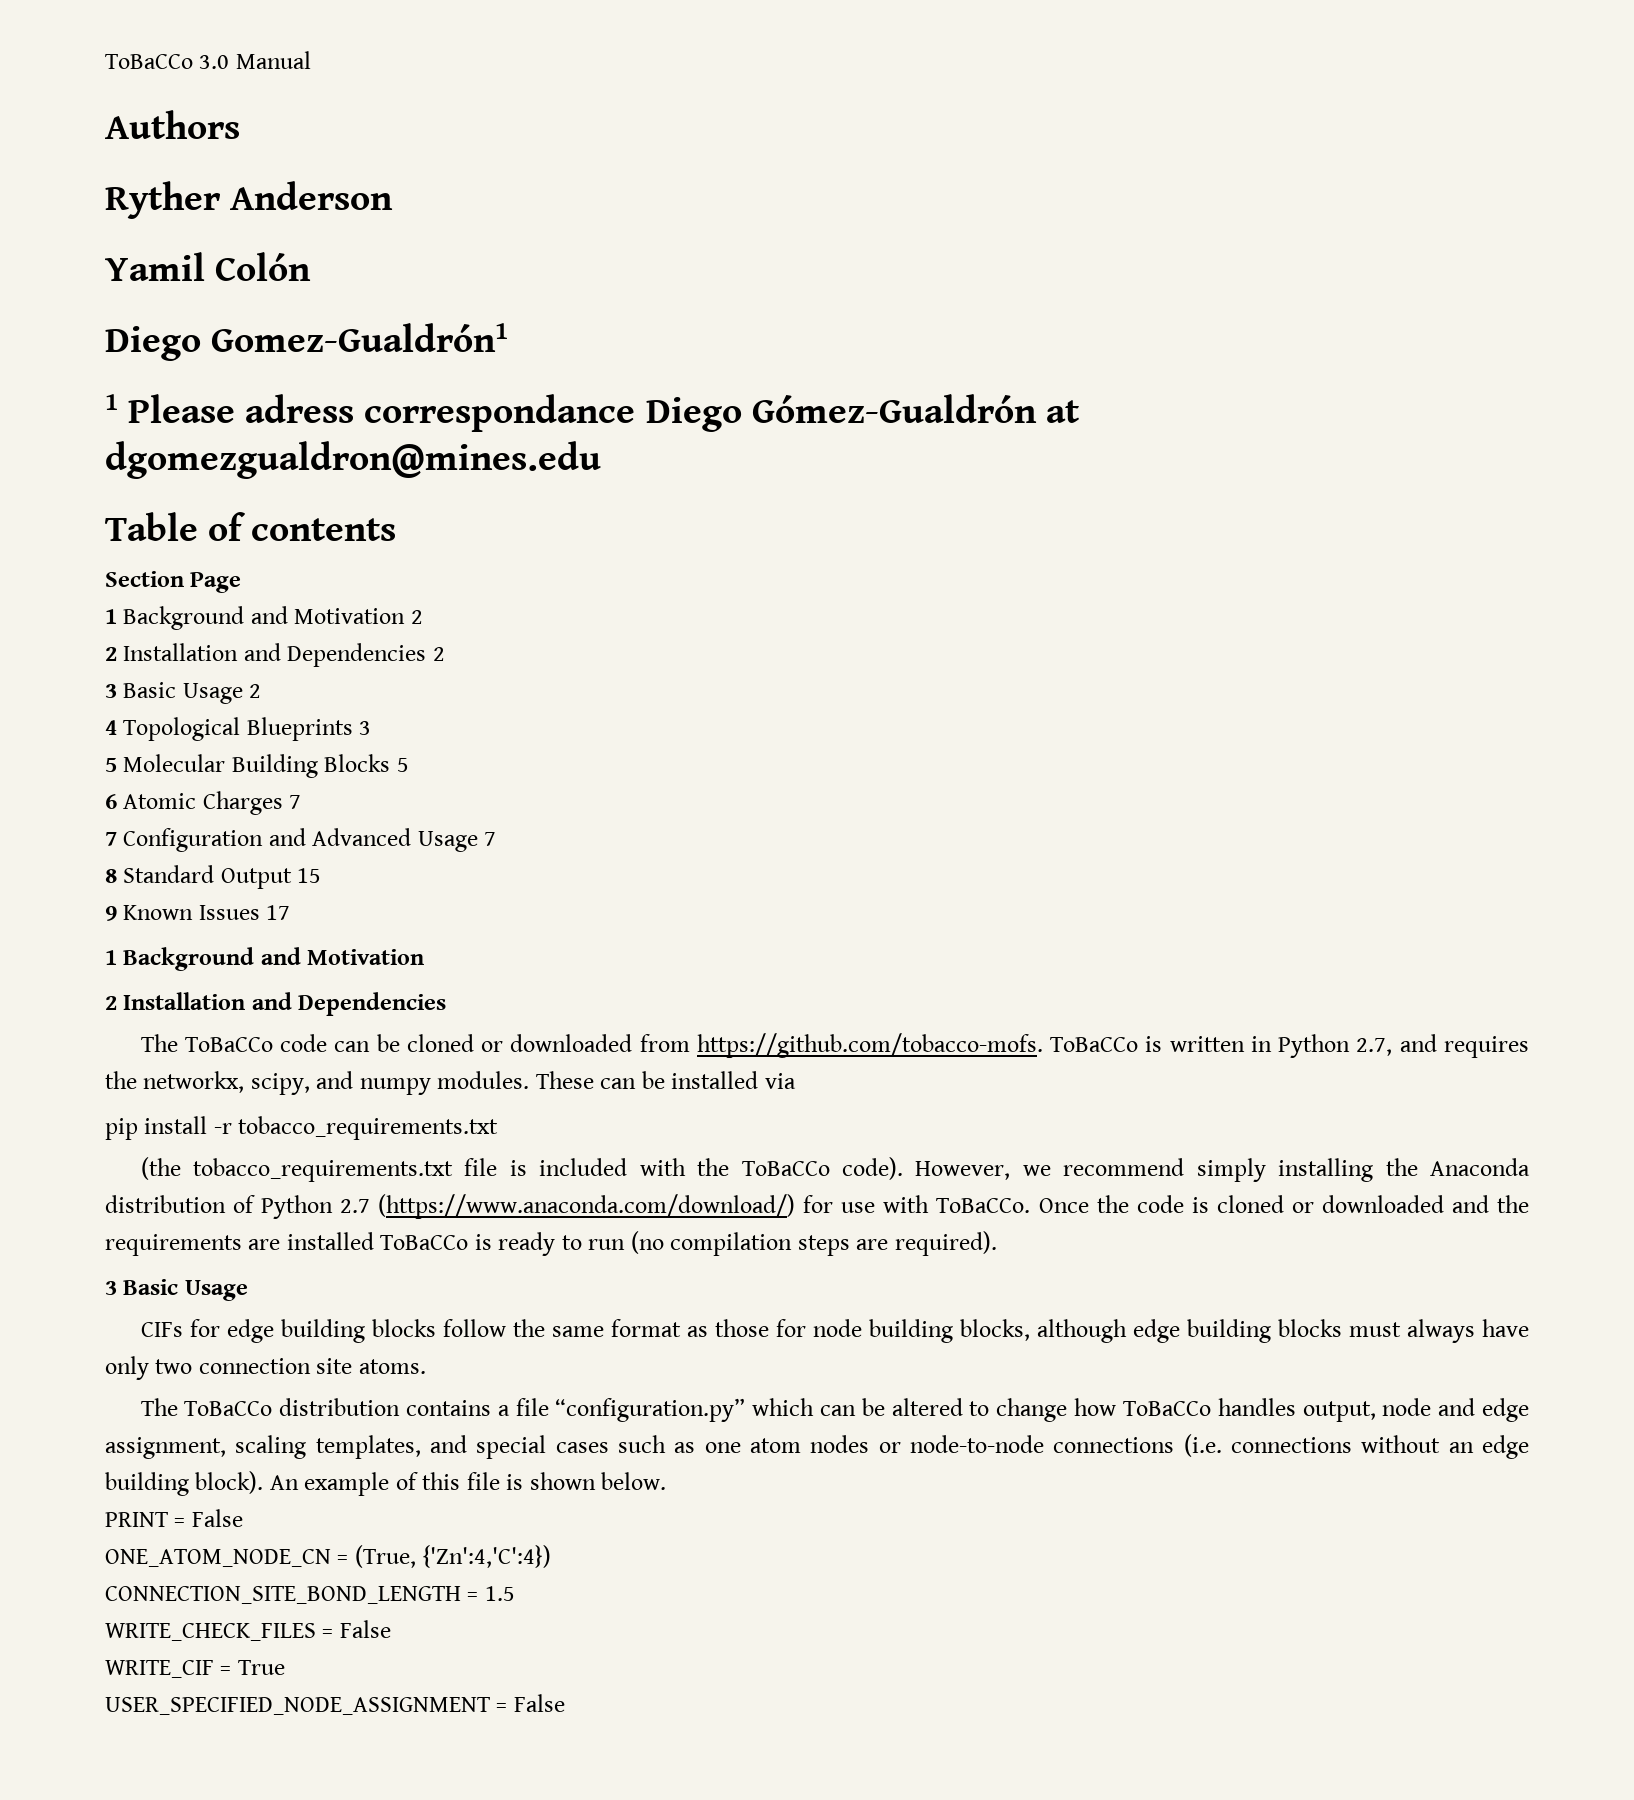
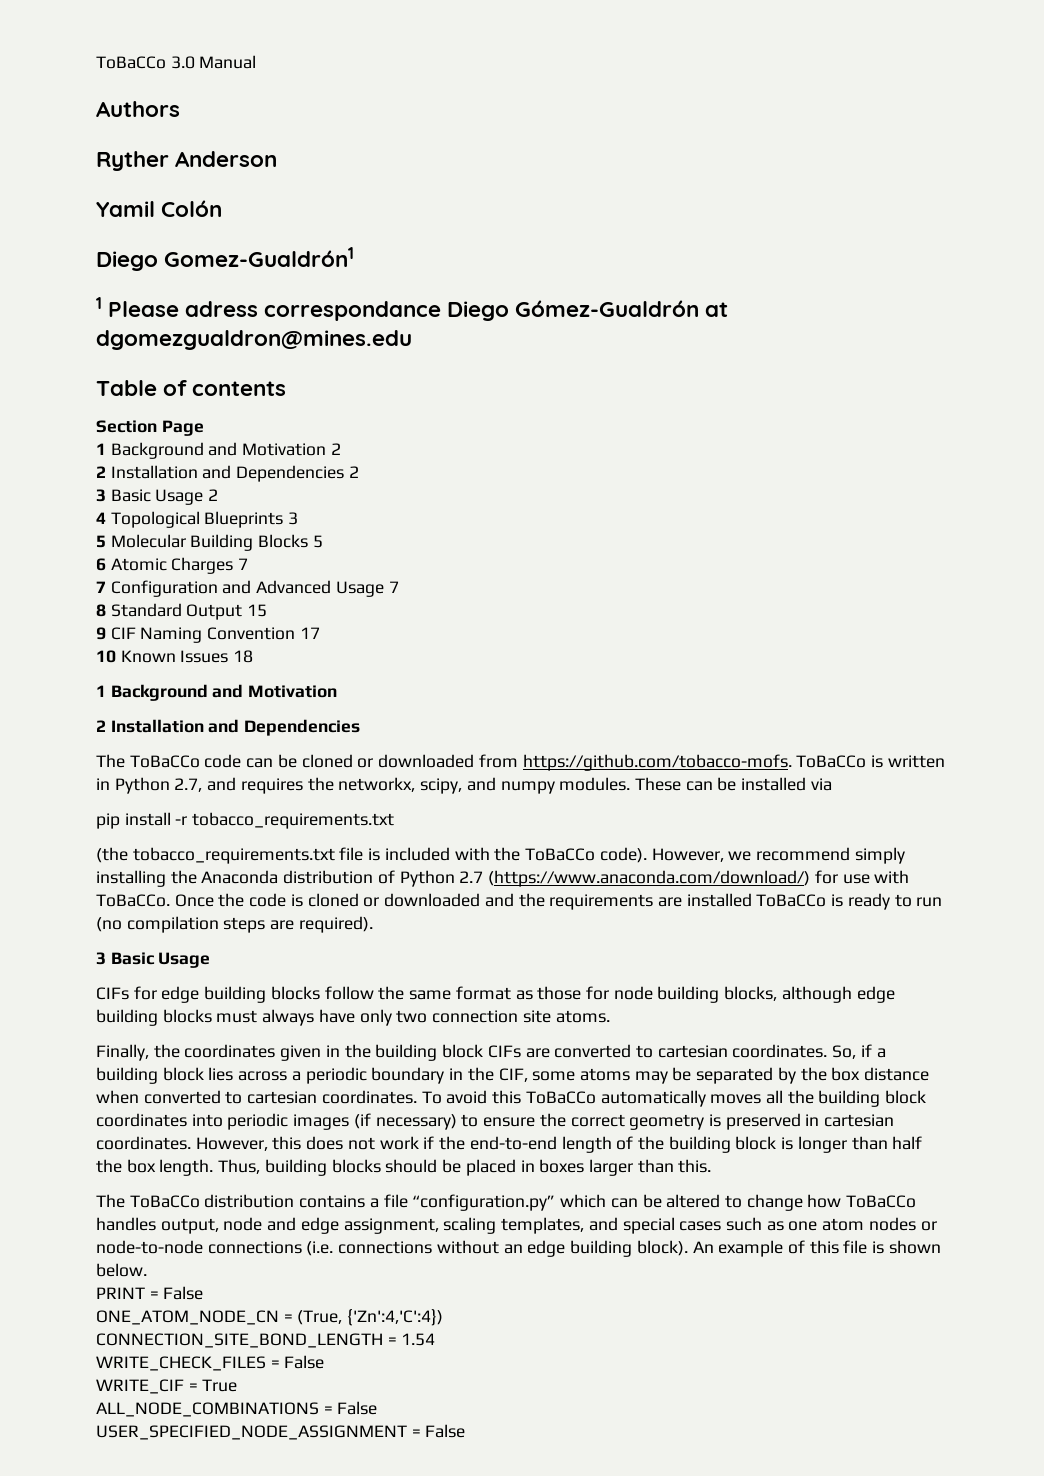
(117, 913) none -> [110,627,320,643] [96,650,116,663] CIF Naming Convention 17 // 10
[266,905,291,920] 17 -> [233,650,254,663] 18
(426, 1366) none -> [96,1044,886,1061] [96,1067,930,1084] [96,1090,927,1107] [96,1113,895,1130] [96,1136,923,1153] [96,1159,712,1176] // Finally, the coordinates given in the building block CIFs are converted to cartesian coordinates. So, if a building block lies across a periodic boundary in the CIF, some atoms may be separated by the box distance when converted to cartesian coordinates. To avoid this ToBaCCo automatically moves all the building block coordinates into periodic images (if necessary) to ensure the correct geometry is preserved in cartesian coordinates. However, this does not work if the end-to-end length of the building block is longer than half the box length. Thus, building blocks should be placed in boxes larger than this.
[484,1586,515,1601] 1.5 -> [401,1333,436,1346] 1.54
(285, 1667) none -> [96,1401,378,1417] // ALL_NODE_COMBINATIONS = False

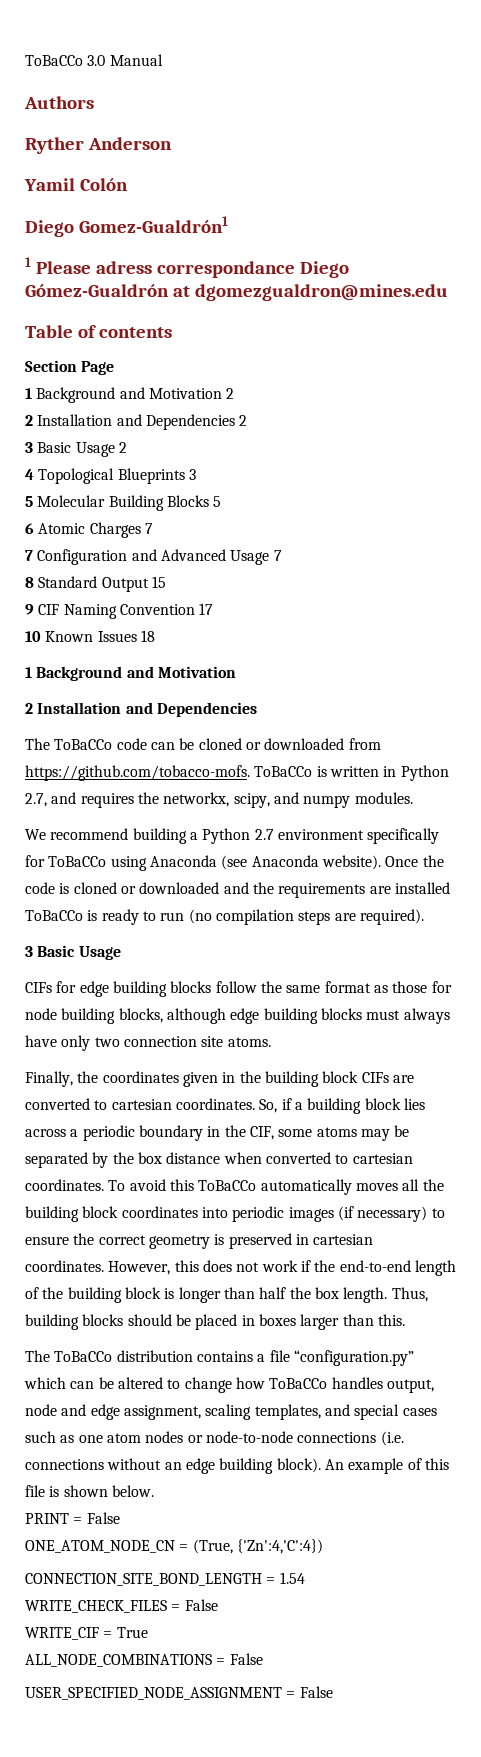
[634,777,832,791] [96,812,395,829] [96,847,905,864] [96,870,910,887] [96,894,170,907] These can be installed via // pip install -r tobacco_requirements.txt // (the tobacco_requirements.txt file is included with the ToBaCCo code). However, we recommend simply installing the Anaconda distribution of Python 2.7 (https://www.anaconda.com/download/) for use with ToBaCCo. -> [25,828,440,844] [25,855,381,871] // We recommend building a Python 2.7 environment specifically for ToBaCCo using Anaconda (see Anaconda website).

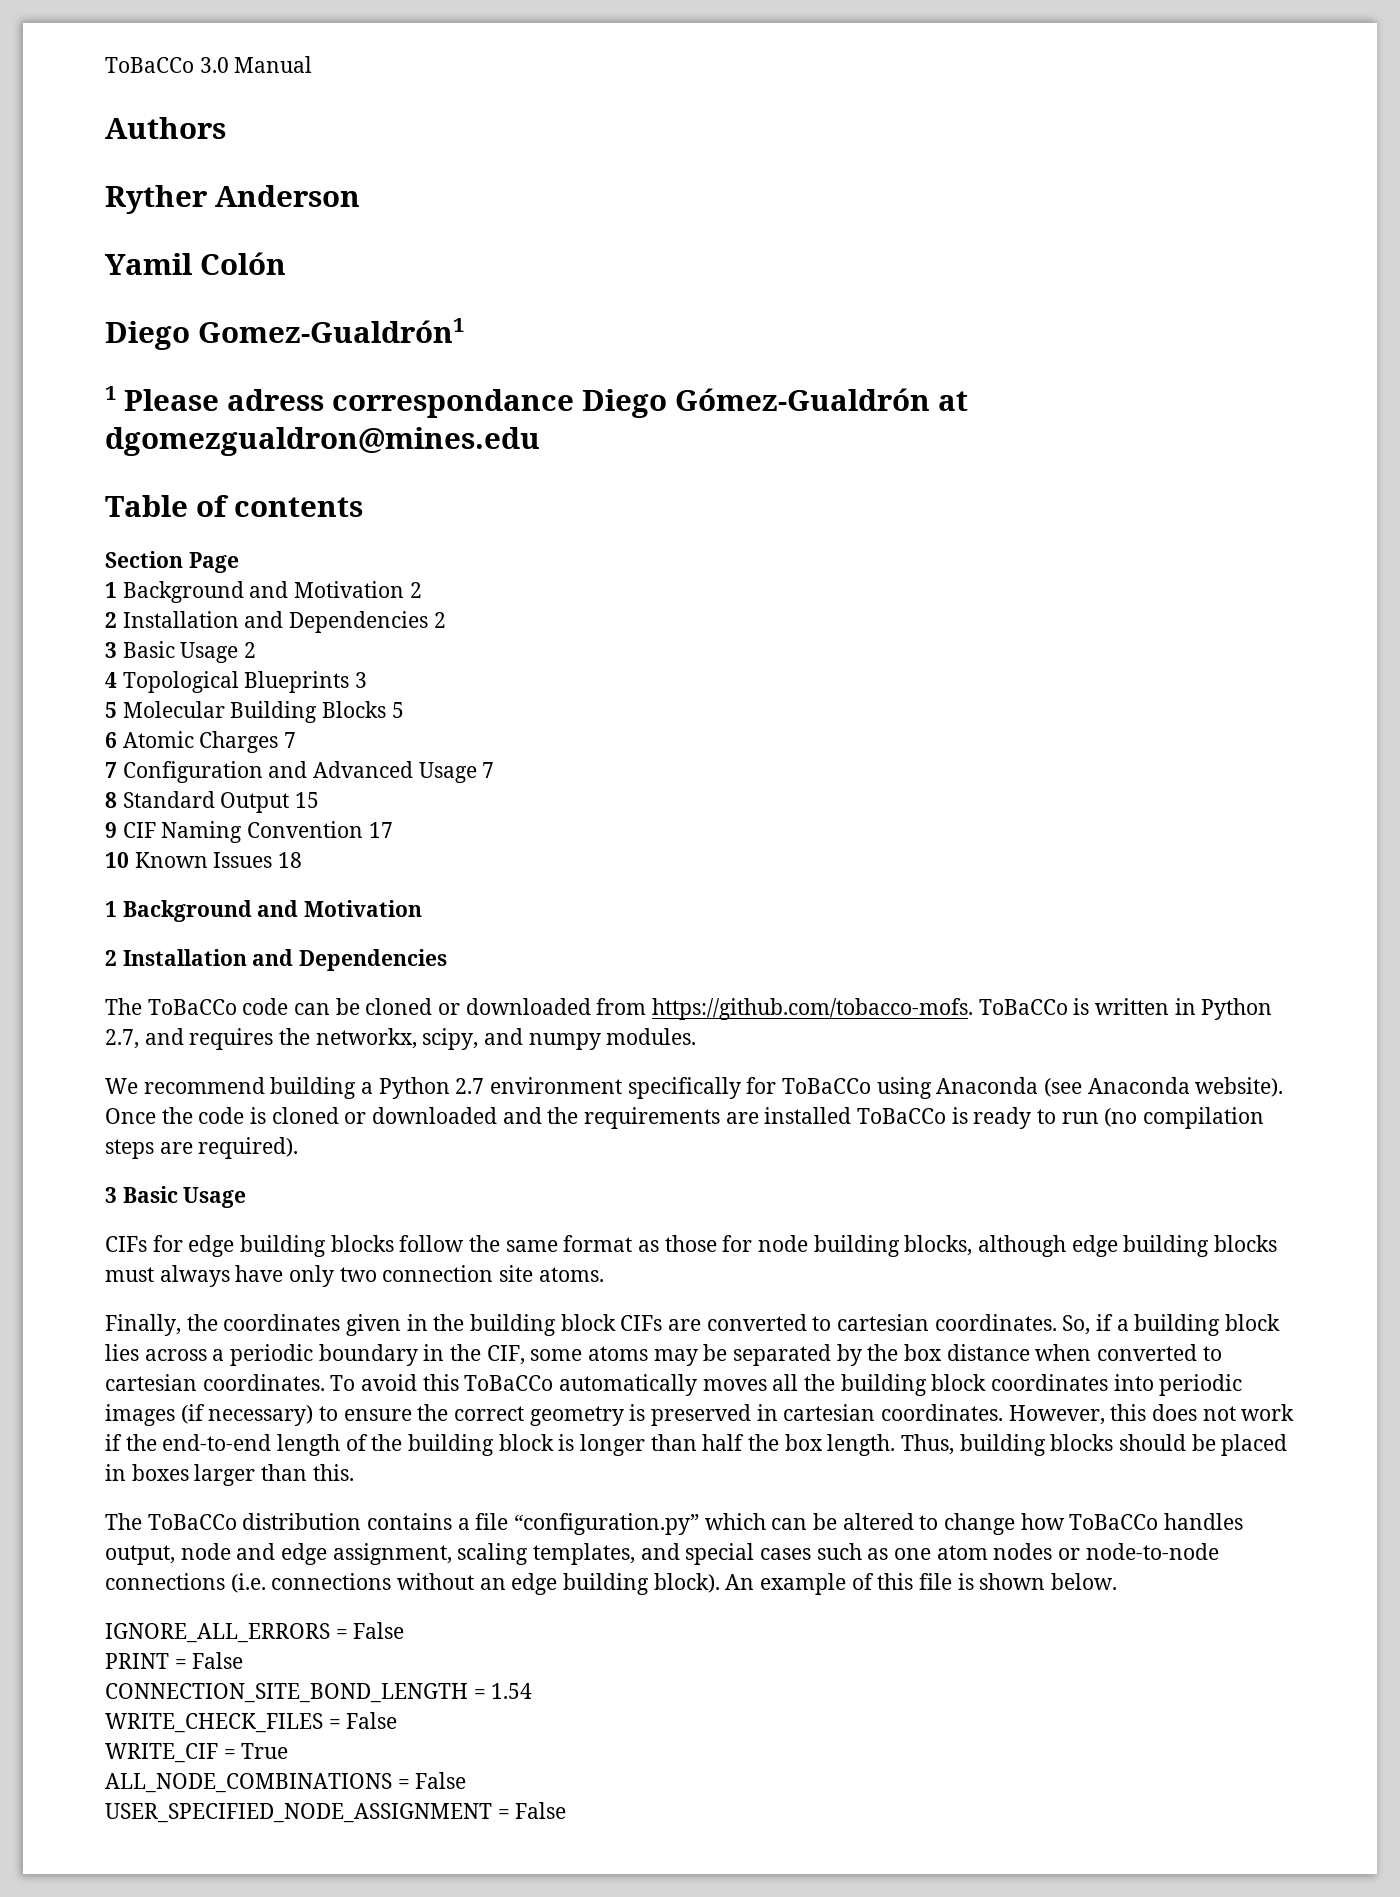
(154, 1491) none -> [105,1622,405,1643] // IGNORE_ALL_ERRORS = False
[25,1539,323,1554] // ONE_ATOM_NODE_CN = (True, {'Zn':4,'C':4}) -> (244, 1660) none

